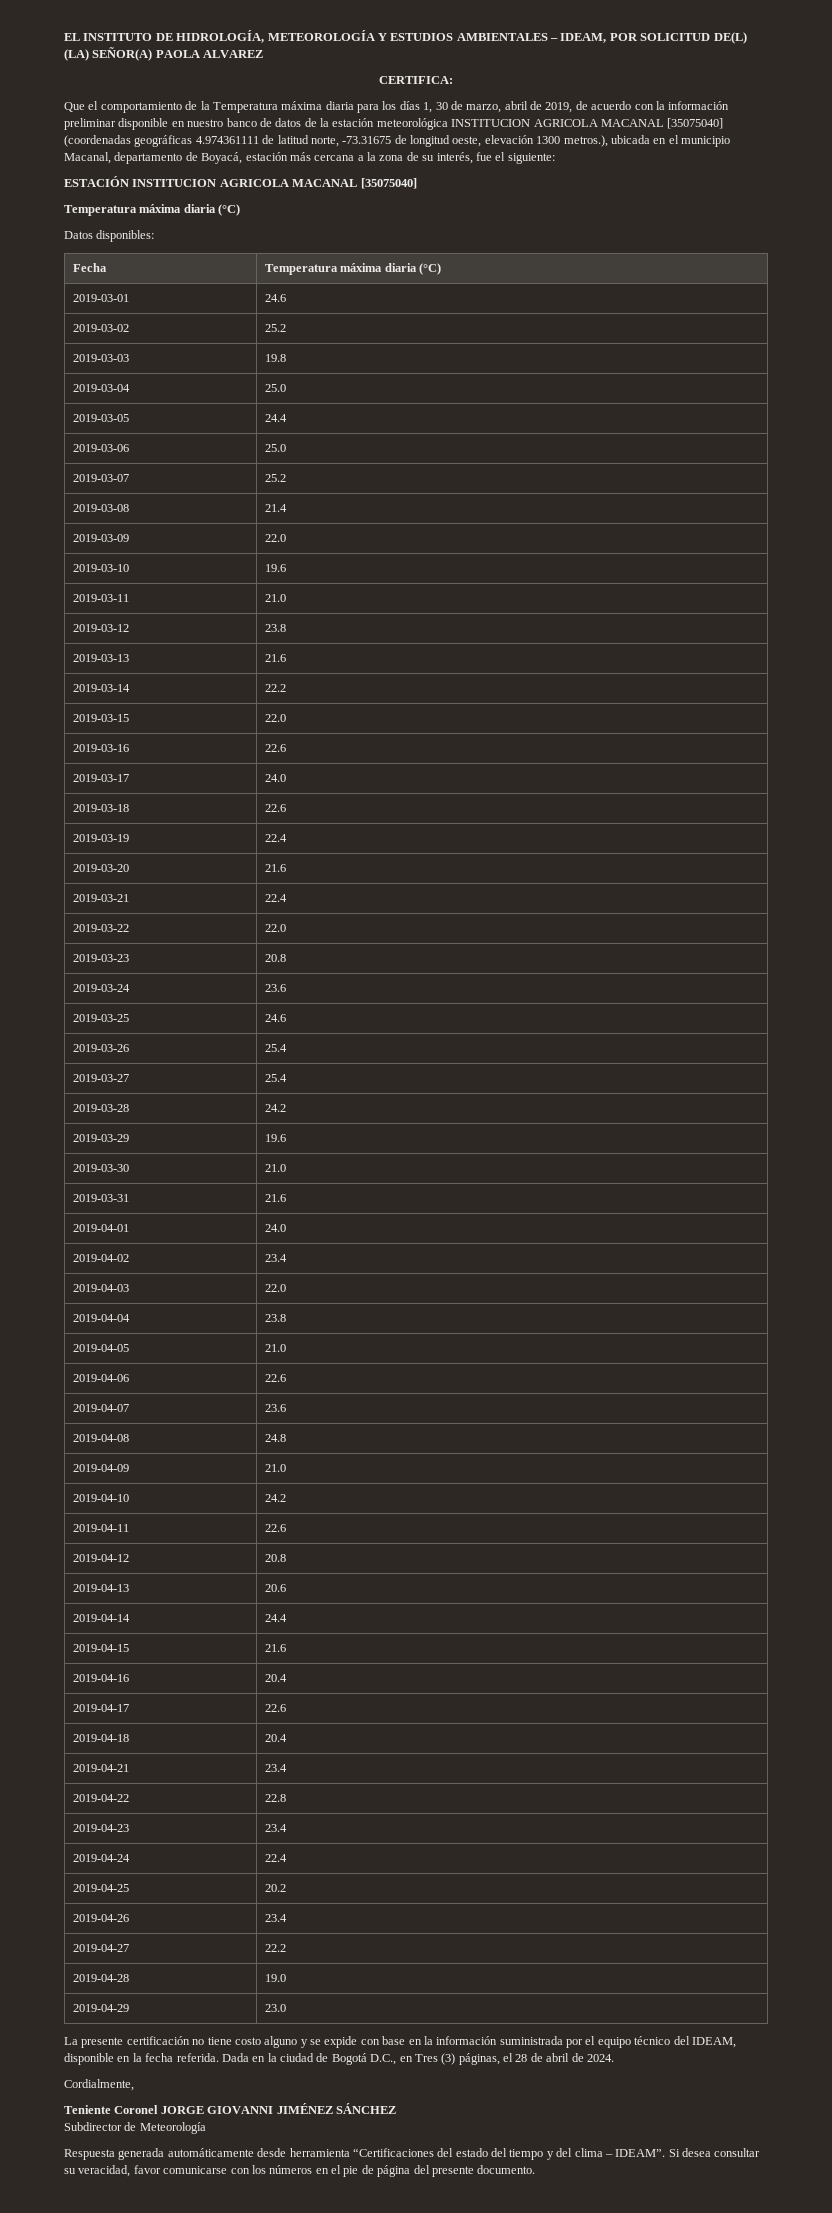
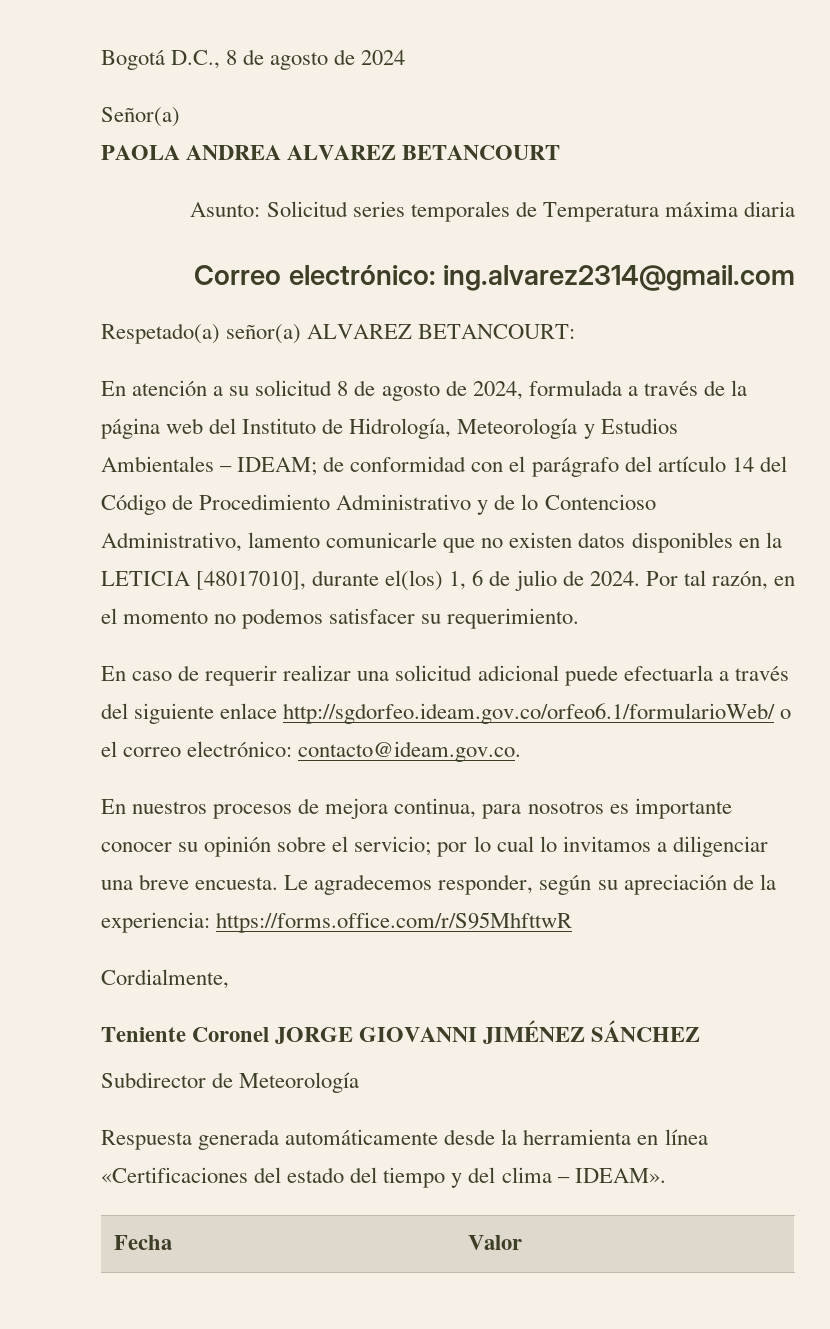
[64,30,747,44] [64,47,264,61] [379,76,453,84] [64,101,730,113] [64,118,724,130] [64,135,730,147] [64,152,555,164] [64,176,417,189] [64,204,241,216] [64,230,155,242] [72,263,107,272] [264,263,441,275] [72,294,129,302] [264,294,286,302] [72,324,129,332] [264,324,286,332] [72,354,129,362] [264,354,286,362] [72,384,130,392] [264,384,286,392] [72,414,129,422] [264,414,287,422] [72,444,129,452] [264,444,286,452] [72,474,129,482] [264,474,286,482] [72,504,129,512] [264,504,287,512] [72,534,129,542] [264,534,286,542] [72,564,129,572] [264,564,286,572] [72,594,129,602] [264,594,286,602] [72,624,129,632] [264,624,286,632] [72,654,129,662] [264,654,286,662] [72,684,130,692] [264,684,286,692] [72,714,129,722] [264,714,286,722] [72,744,129,752] [264,744,286,752] [72,774,129,782] [264,774,286,782] [72,804,129,812] [264,804,286,812] [72,834,129,842] [264,834,287,842] [72,864,129,872] [264,864,286,872] [72,894,129,902] [264,894,287,902] [72,924,129,932] [264,924,286,932] [72,954,129,962] [264,954,286,962] [72,984,130,992] [264,984,286,992] [72,1014,129,1022] [264,1014,286,1022] [72,1044,129,1052] [264,1044,287,1052] [72,1074,129,1082] [264,1074,287,1082] [72,1104,129,1112] [264,1104,286,1112] [72,1134,129,1142] [264,1134,286,1142] [72,1164,129,1172] [264,1164,286,1172] [72,1194,129,1202] [264,1194,286,1202] [72,1224,129,1232] [264,1224,286,1232] [72,1254,129,1262] [264,1254,287,1262] [72,1284,129,1292] [264,1284,286,1292] [72,1314,130,1322] [264,1314,286,1322] [72,1344,129,1352] [264,1344,286,1352] [72,1374,129,1382] [264,1374,286,1382] [72,1404,129,1412] [264,1404,286,1412] [72,1434,129,1442] [264,1434,286,1442] [72,1464,129,1472] [264,1464,286,1472] [72,1494,129,1502] [264,1494,286,1502] [72,1524,129,1532] [264,1524,286,1532] [72,1554,129,1562] [264,1554,286,1562] [72,1584,129,1592] [264,1584,286,1592] [72,1614,130,1622] [264,1614,287,1622] [72,1644,129,1652] [264,1644,286,1652] [72,1674,129,1682] [264,1674,287,1682] [72,1704,129,1712] [264,1704,286,1712] [72,1734,129,1742] [264,1734,287,1742] [72,1764,129,1772] [264,1764,287,1772] [72,1794,129,1802] [264,1794,286,1802] [72,1824,129,1832] [264,1824,287,1832] [72,1854,130,1862] [264,1854,287,1862] [72,1884,129,1892] [264,1884,286,1892] [72,1914,129,1922] [264,1914,287,1922] [72,1944,129,1952] [264,1944,286,1952] [72,1974,129,1982] [264,1974,286,1982] [72,2004,129,2012] [264,2004,286,2012] [64,2036,736,2048] [64,2053,614,2065] EL INSTITUTO DE HIDROLOGÍA, METEOROLOGÍA Y ESTUDIOS AMBIENTALES – IDEAM, POR SOLICITUD DE(L) (LA) SEÑOR(A) PAOLA ALVAREZ // CERTIFICA: // Que el comportamiento de la Temperatura máxima diaria para los días 1, 30 de marzo, abril de 2019, de acuerdo con la información preliminar disponible en nuestro banco de datos de la estación meteorológica INSTITUCION AGRICOLA MACANAL [35075040] (coordenadas geográficas 4.974361111 de latitud norte, -73.31675 de longitud oeste, elevación 1300 metros.), ubicada en el municipio Macanal, departamento de Boyacá, estación más cercana a la zona de su interés, fue el siguiente: // ESTACIÓN INSTITUCION AGRICOLA MACANAL [35075040] // Temperatura máxima diaria (°C) // Datos disponibles: // Fecha | Temperatura máxima diaria (°C) // 2019-03-01 | 24.6 // 2019-03-02 | 25.2 // 2019-03-03 | 19.8 // 2019-03-04 | 25.0 // 2019-03-05 | 24.4 // 2019-03-06 | 25.0 // 2019-03-07 | 25.2 // 2019-03-08 | 21.4 // 2019-03-09 | 22.0 // 2019-03-10 | 19.6 // 2019-03-11 | 21.0 // 2019-03-12 | 23.8 // 2019-03-13 | 21.6 // 2019-03-14 | 22.2 // 2019-03-15 | 22.0 // 2019-03-16 | 22.6 // 2019-03-17 | 24.0 // 2019-03-18 | 22.6 // 2019-03-19 | 22.4 // 2019-03-20 | 21.6 // 2019-03-21 | 22.4 // 2019-03-22 | 22.0 // 2019-03-23 | 20.8 // 2019-03-24 | 23.6 // 2019-03-25 | 24.6 // 2019-03-26 | 25.4 // 2019-03-27 | 25.4 // 2019-03-28 | 24.2 // 2019-03-29 | 19.6 // 2019-03-30 | 21.0 // 2019-03-31 | 21.6 // 2019-04-01 | 24.0 // 2019-04-02 | 23.4 // 2019-04-03 | 22.0 // 2019-04-04 | 23.8 // 2019-04-05 | 21.0 // 2019-04-06 | 22.6 // 2019-04-07 | 23.6 // 2019-04-08 | 24.8 // 2019-04-09 | 21.0 // 2019-04-10 | 24.2 // 2019-04-11 | 22.6 // 2019-04-12 | 20.8 // 2019-04-13 | 20.6 // 2019-04-14 | 24.4 // 2019-04-15 | 21.6 // 2019-04-16 | 20.4 // 2019-04-17 | 22.6 // 2019-04-18 | 20.4 // 2019-04-21 | 23.4 // 2019-04-22 | 22.8 // 2019-04-23 | 23.4 // 2019-04-24 | 22.4 // 2019-04-25 | 20.2 // 2019-04-26 | 23.4 // 2019-04-27 | 22.2 // 2019-04-28 | 19.0 // 2019-04-29 | 23.0 // La presente certificación no tiene costo alguno y se expide con base en la información suministrada por el equipo técnico del IDEAM, disponible en la fecha referida. Dada en la ciudad de Bogotá D.C., en Tres (3) páginas, el 28 de abril de 2024. -> [101,49,406,70] [101,107,180,127] [101,145,561,160] [190,201,795,222] [194,265,795,291] [101,323,576,344] [101,380,748,401] [101,418,678,439] [101,456,787,477] [101,494,656,515] [101,532,782,553] [101,570,795,591] [101,608,580,629] [101,665,789,686] [101,703,792,724] [101,741,522,762] [101,798,732,819] [101,836,768,857] [101,874,776,895] [101,912,573,933] Bogotá D.C., 8 de agosto de 2024 // Señor(a) // PAOLA ANDREA ALVAREZ BETANCOURT // Asunto: Solicitud series temporales de Temperatura máxima diaria // Correo electrónico: ing.alvarez2314@gmail.com // Respetado(a) señor(a) ALVAREZ BETANCOURT: // En atención a su solicitud 8 de agosto de 2024, formulada a través de la página web del Instituto de Hidrología, Meteorología y Estudios Ambientales – IDEAM; de conformidad con el parágrafo del artículo 14 del Código de Procedimiento Administrativo y de lo Contencioso Administrativo, lamento comunicarle que no existen datos disponibles en la LETICIA [48017010], durante el(los) 1, 6 de julio de 2024. Por tal razón, en el momento no podemos satisfacer su requerimiento. // En caso de requerir realizar una solicitud adicional puede efectuarla a través del siguiente enlace http://sgdorfeo.ideam.gov.co/orfeo6.1/formularioWeb/ o el correo electrónico: contacto@ideam.gov.co. // En nuestros procesos de mejora continua, para nosotros es importante conocer su opinión sobre el servicio; por lo cual lo invitamos a diligenciar una breve encuesta. Le agradecemos responder, según su apreciación de la experiencia: https://forms.office.com/r/S95MhfttwR
[289,2148,434,2157] herramienta “Certificaciones -> [501,1129,708,1145] [101,1167,248,1183] la herramienta en línea «Certificaciones
[615,2148,761,2157] [64,2165,536,2177] IDEAM”. Si desea consultar su veracidad, favor comunicarse con los números en el pie de página del presente documento. -> [574,1168,666,1183] [114,1235,173,1250] [468,1235,523,1250] IDEAM». // Fecha | Valor

